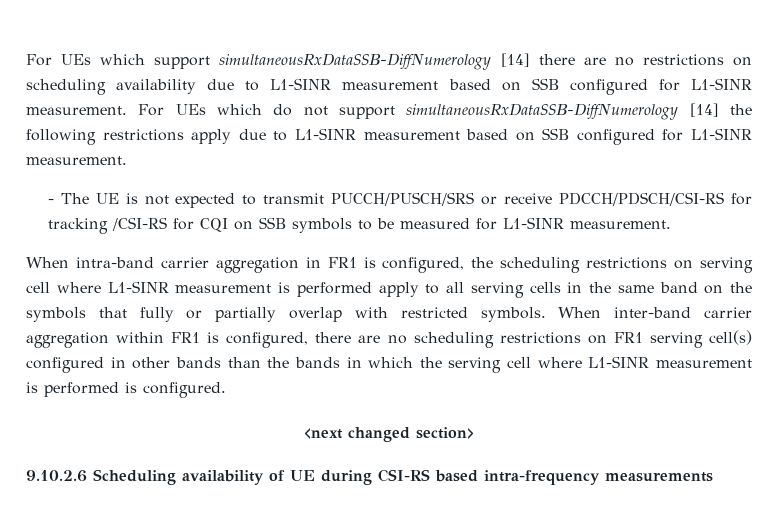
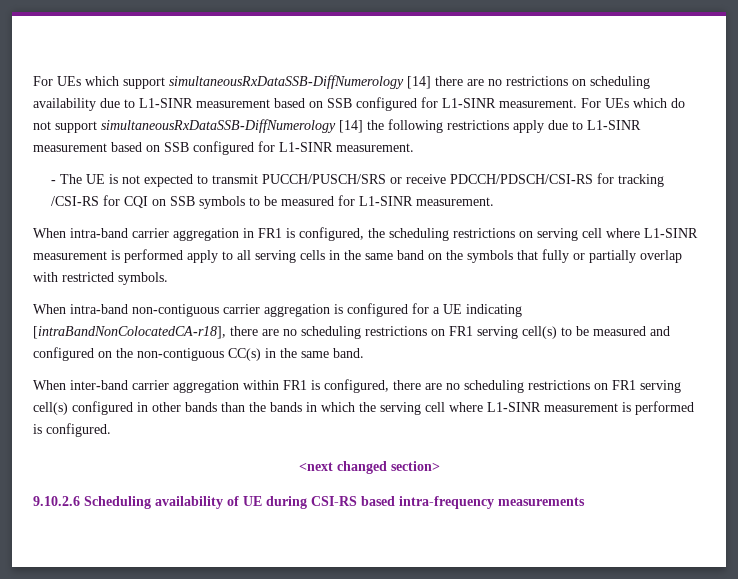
(546, 314) none -> [33,303,522,317] [33,326,670,339] [33,347,364,361] // When intra-band non-contiguous carrier aggregation is configured for a UE indicating [intraBandNonColocatedCA-r18], there are no scheduling restrictions on FR1 serving cell(s) to be measured and configured on the non-contiguous CC(s) in the same band. //

